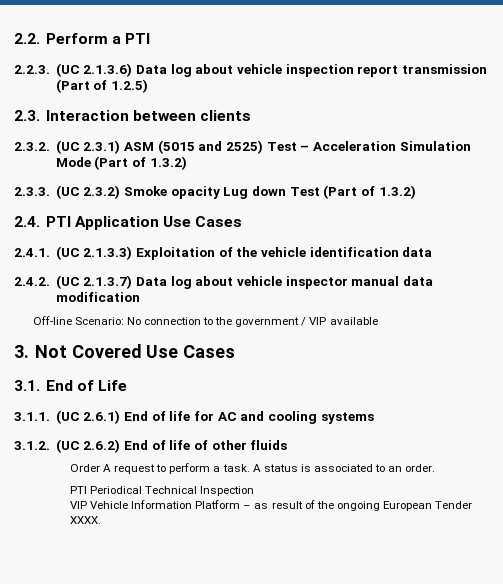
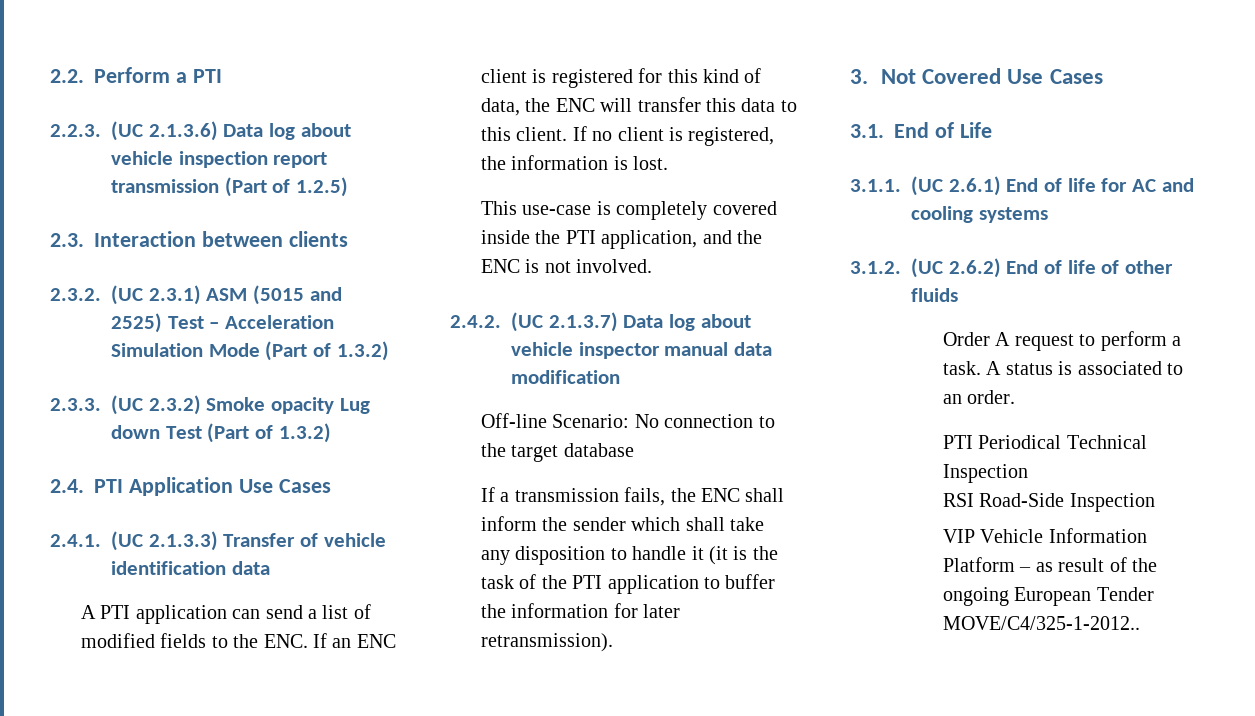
[136,247,258,260] Exploitation of the -> [223,533,319,547] Transfer of
(433, 252) none -> [81,604,371,624] [81,633,396,648] [481,68,762,88] [481,97,797,116] [481,126,775,146] [481,155,669,170] [481,201,777,220] [481,230,763,249] [481,259,653,273] // A PTI application can send a list of modified fields to the ENC. If an ENC client is registered for this kind of data, the ENC will transfer this data to this client. If no client is registered, the information is lost. // This use-case is completely covered inside the PTI application, and the ENC is not involved.
[235,317,378,327] government / VIP available -> [511,443,634,462] [481,487,785,506] [481,516,765,531] [481,546,778,565] [481,574,776,594] [481,603,681,618] [481,633,614,652] target database // If a transmission fails, the ENC shall inform the sender which shall take any disposition to handle it (it is the task of the PTI application to buffer the information for later retransmission).
(255, 491) none -> [943,493,1155,512] // RSI Road-Side Inspection
[69,516,101,524] XXXX. -> [943,616,1141,630] MOVE/C4/325-1-2012..

